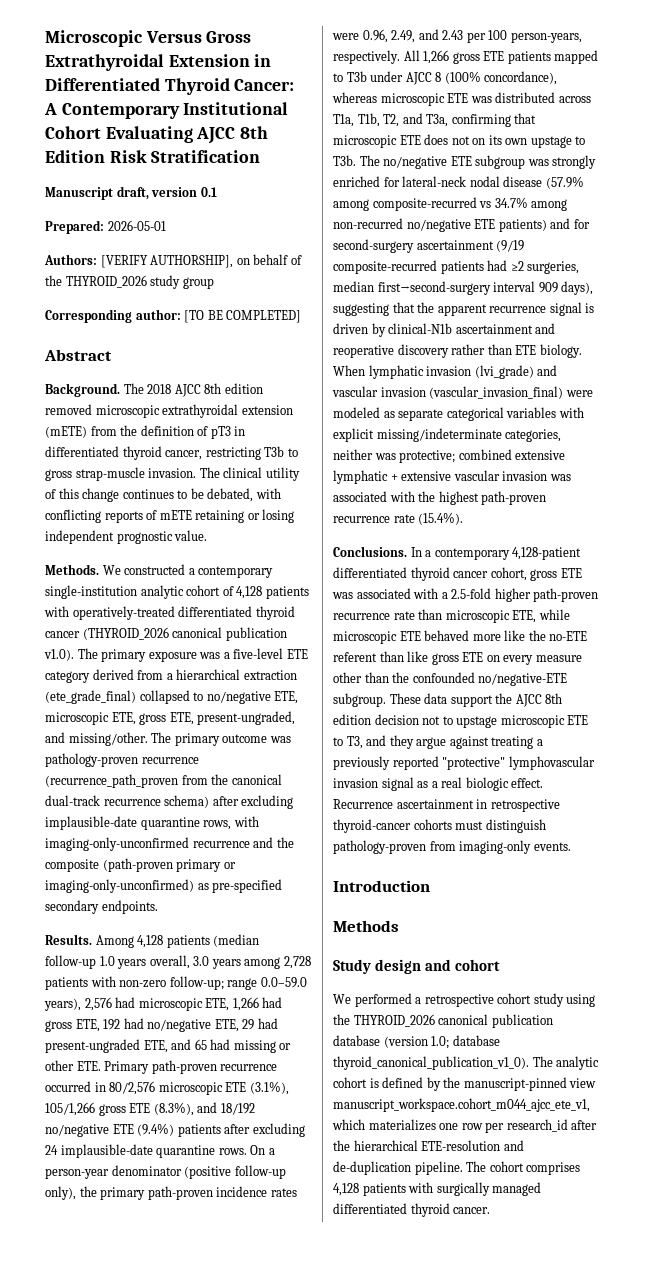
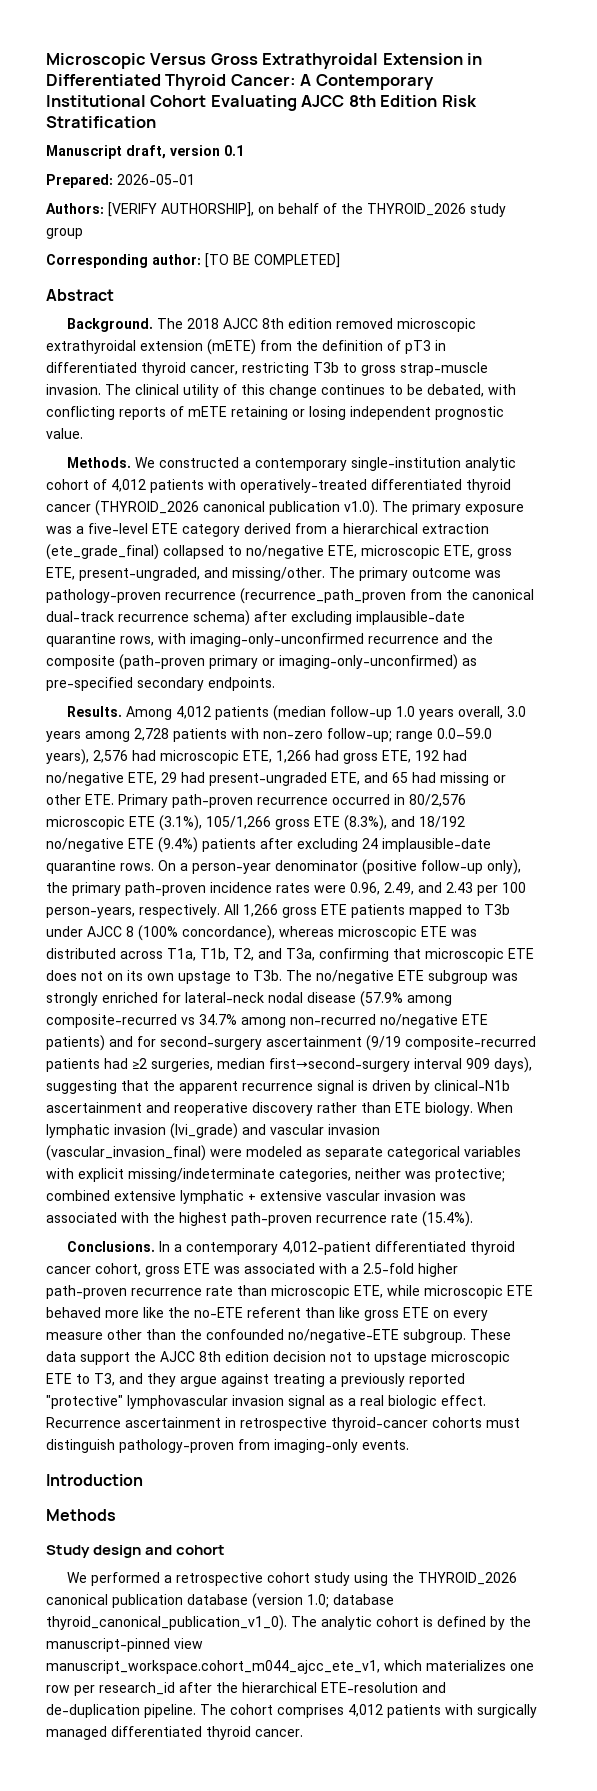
[236,586,263,599] 4,128 -> [111,479,146,492] 4,012
[137,935,164,948] 4,128 -> [176,706,212,719] 4,012
[512,547,582,560] 4,128-patient -> [282,1241,372,1255] 4,012-patient
[333,1183,359,1196] 4,128 -> [348,1704,383,1717] 4,012

